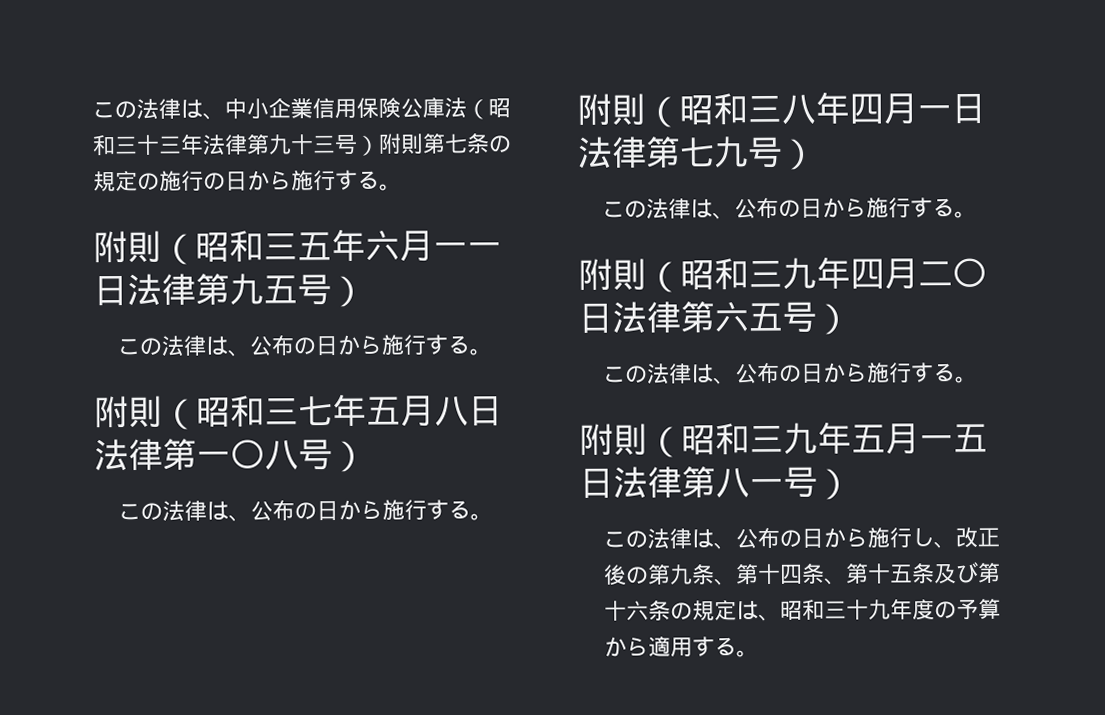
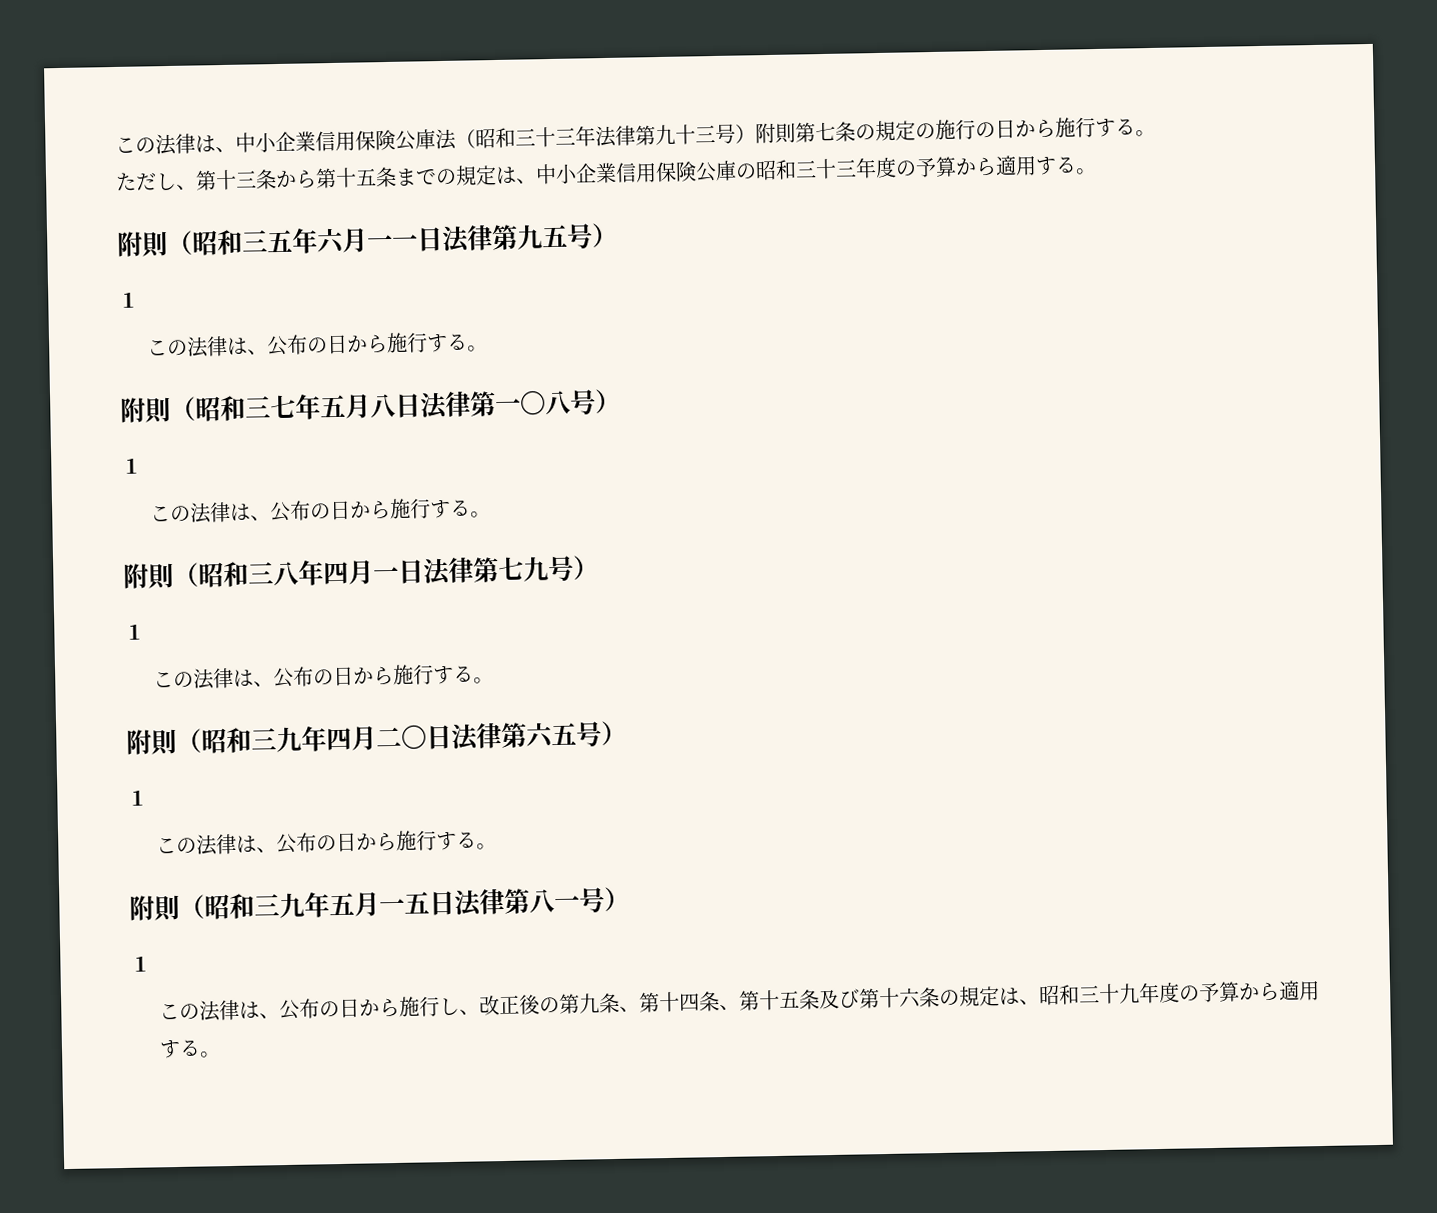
(402, 187) none -> [115,155,1097,191] // ただし、第十三条から第十五条までの規定は、中小企業信用保険公庫の昭和三十三年度の予算から適用する。
(366, 291) none -> [118,292,139,308] // １
(367, 456) none -> [121,458,142,474] // １
(817, 154) none -> [124,624,145,640] // １
(851, 319) none -> [127,790,148,806] // １
(852, 484) none -> [130,956,151,972] // １

